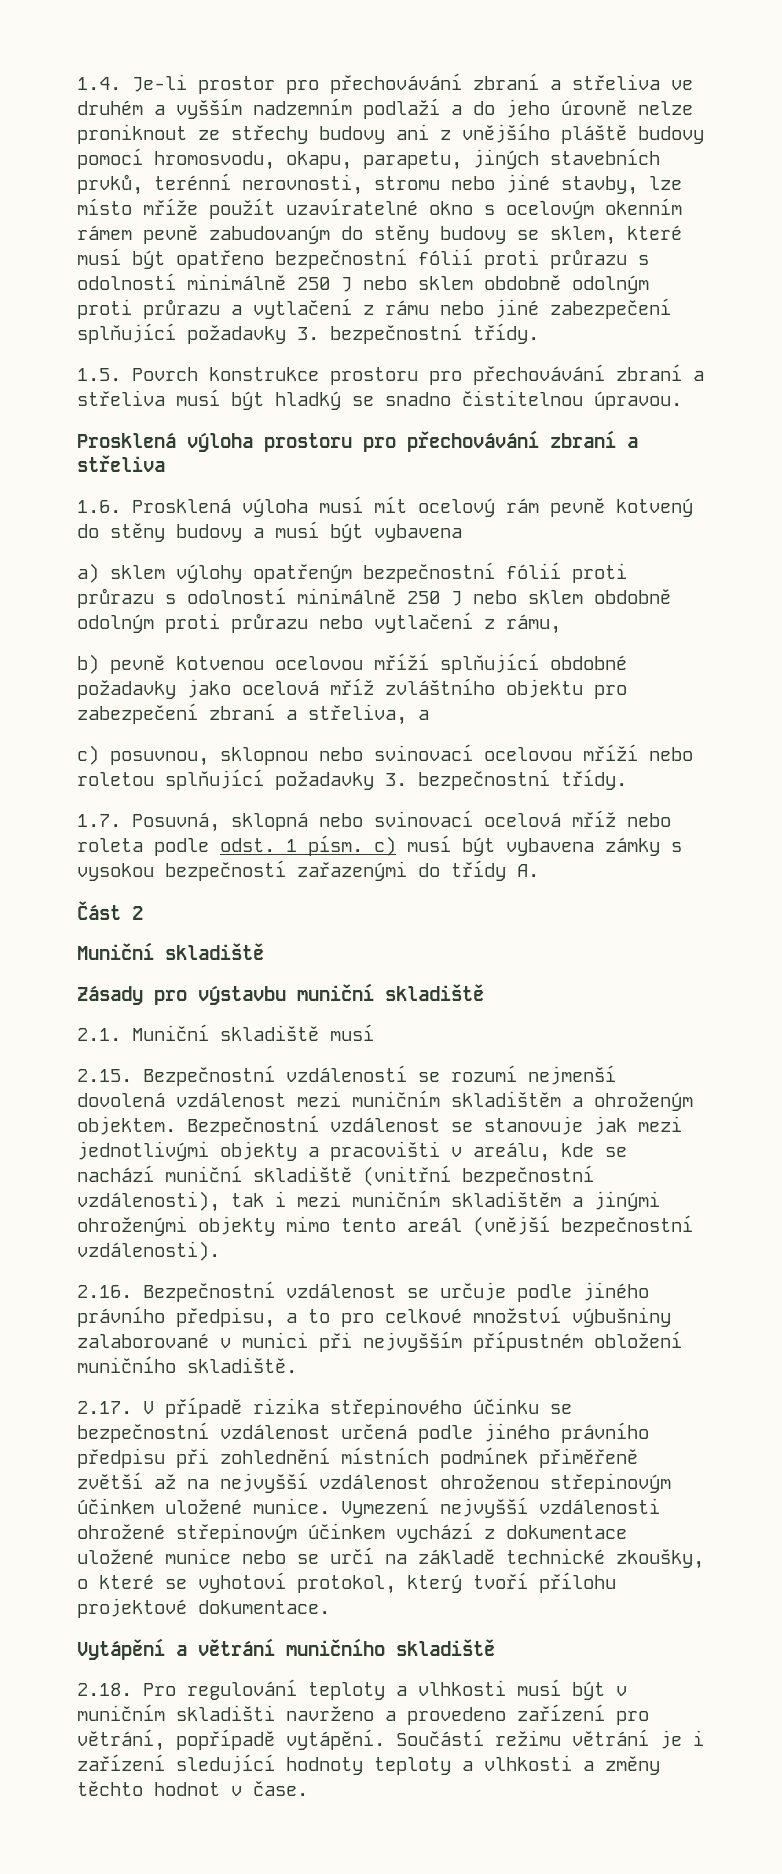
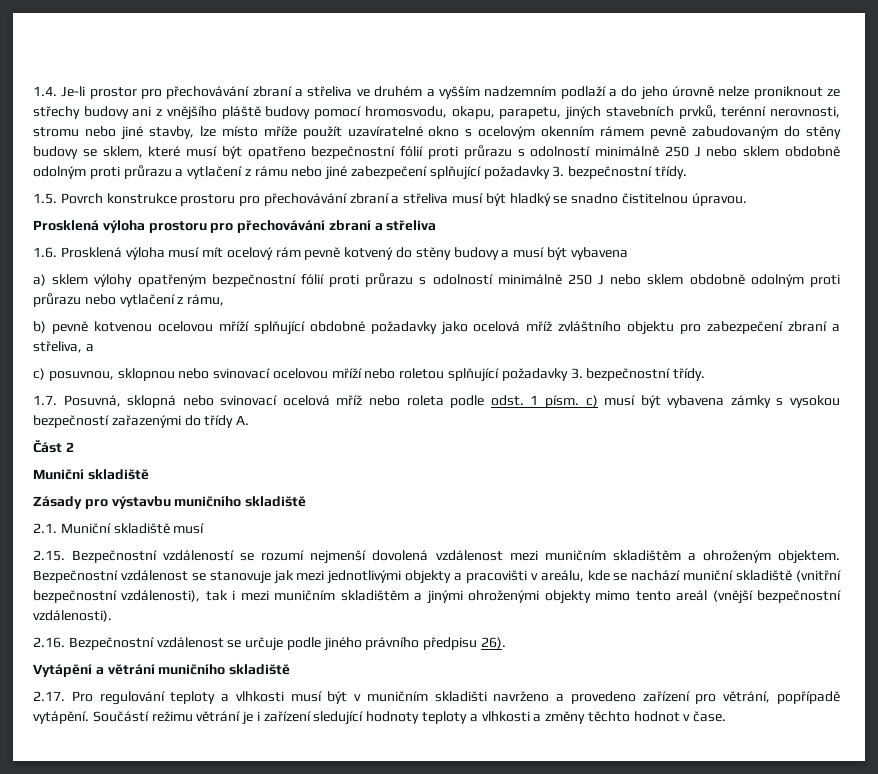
[297,983,374,1001] muniční -> [174,496,242,507] muničního
[176,1306,671,1328] [77,1331,682,1352] [77,1356,297,1373] [77,1397,572,1418] [77,1422,649,1443] [77,1447,638,1468] [77,1472,671,1493] [77,1497,660,1518] [77,1522,627,1543] [77,1547,704,1569] [77,1572,616,1594] [77,1598,330,1618] předpisu, a to pro celkové množství výbušniny zalaborované v munici při nejvyšším přípustném obložení muničního skladiště. // 2.17. V případě rizika střepinového účinku se bezpečnostní vzdálenost určená podle jiného právního předpisu při zohlednění místních podmínek přiměřeně zvětší až na nejvyšší vzdálenost ohroženou střepinovým účinkem uložené munice. Vymezení nejvyšší vzdálenosti ohrožené střepinovým účinkem vychází z dokumentace uložené munice nebo se určí na základě technické zkoušky, o které se vyhotoví protokol, který tvoří přílohu projektové dokumentace. -> [423,637,507,650] předpisu 26).
[77,1683,132,1696] 2.18. -> [33,691,65,701] 2.17.

